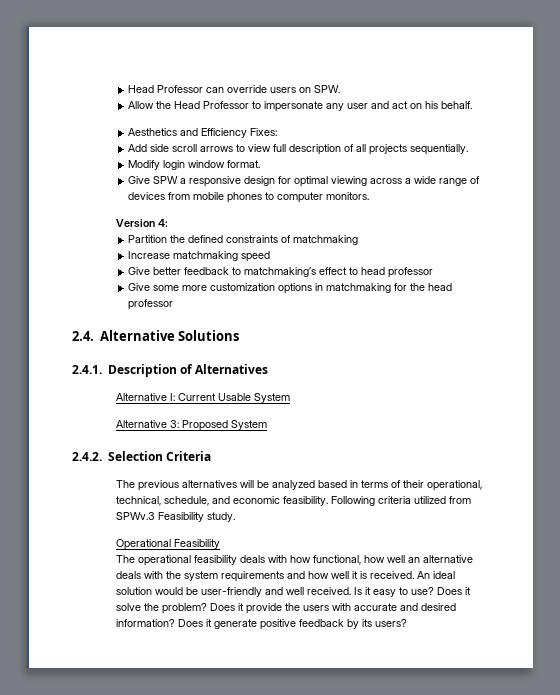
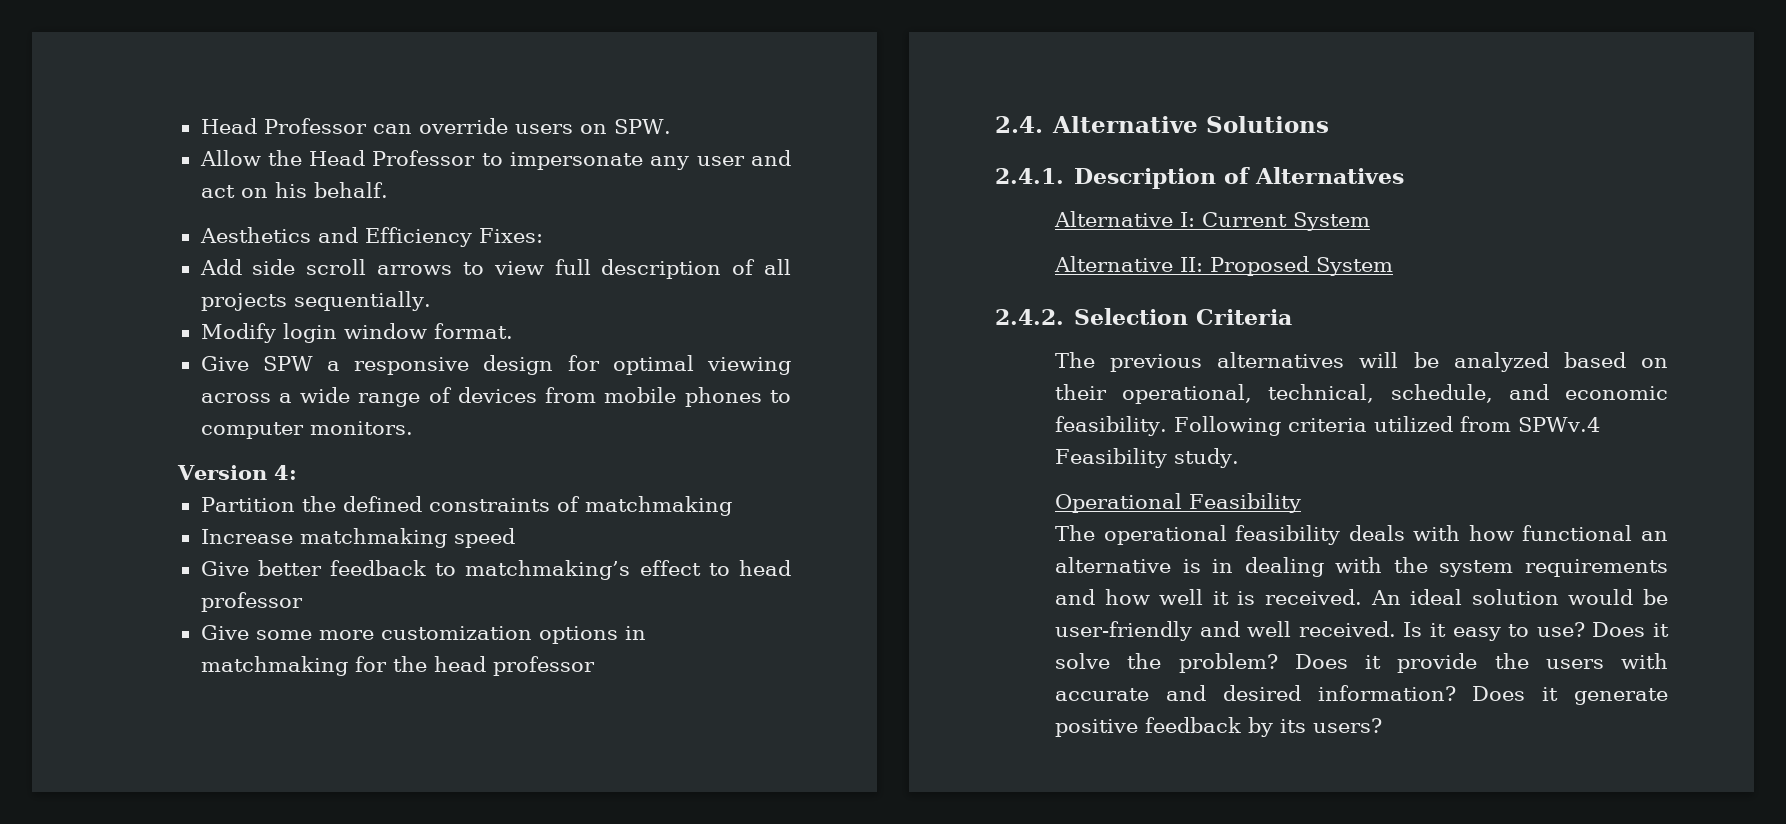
[217,393,251,401] Usable -> (1287, 219) none
[169,420,179,428] 3: -> [1179,257,1203,272] II:
[349,480,401,488] in terms of -> [1641,358,1668,368] on
[115,512,155,520] SPWv.3 -> [1517,417,1600,432] SPWv.4
[312,555,473,565] [115,571,141,579] functional, how well an alternative deals -> [1522,525,1668,541] [1054,557,1324,577] functional an alternative is in dealing

